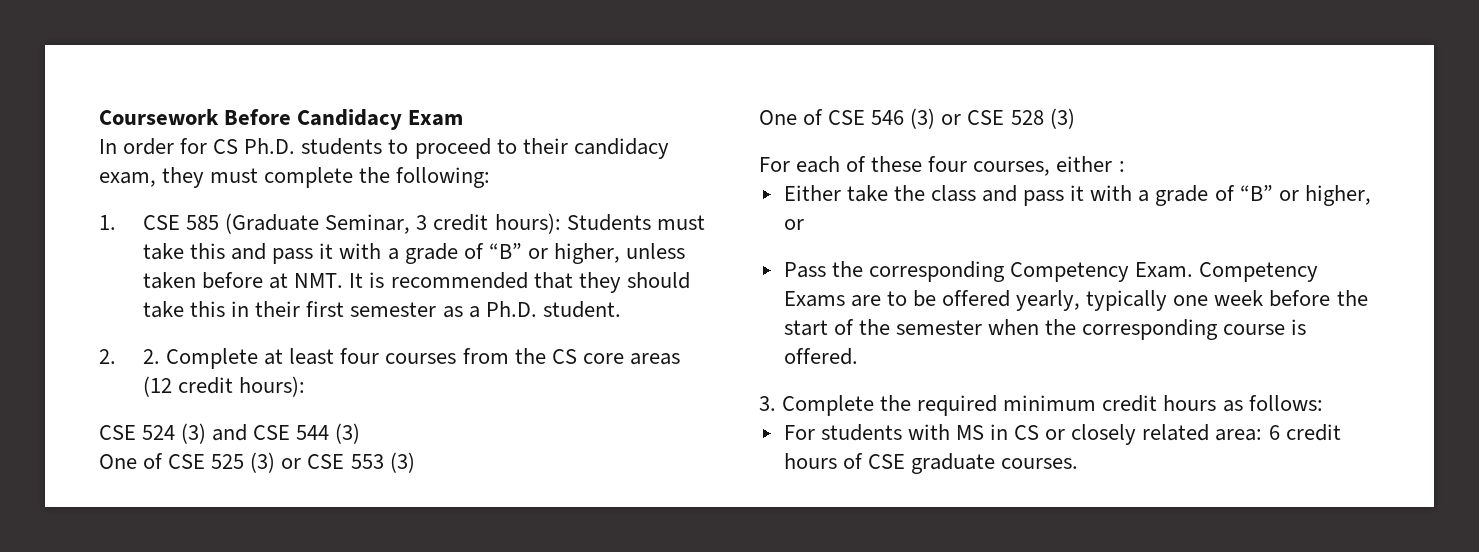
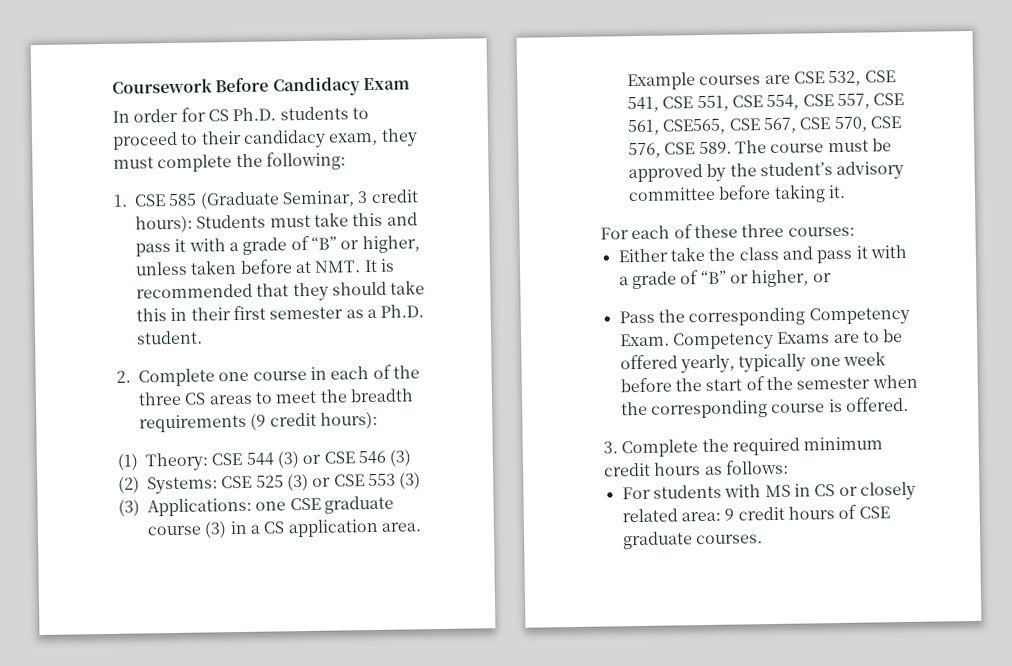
[143,348,680,369] [143,376,306,397] [99,423,361,444] [99,453,164,469] 2. Complete at least four courses from the CS core areas (12 credit hours): // CSE 524 (3) and CSE 544 (3) // One of -> [138,364,420,387] [138,388,414,406] [139,411,378,433] [117,449,412,472] [118,476,218,495] Complete one course in each of the three CS areas to meet the breadth requirements (9 credit hours): // (1) Theory: CSE 544 (3) or CSE 546 (3) // (2) Systems:
[759,108,1075,129] One of CSE 546 (3) or CSE 528 (3) -> [118,495,394,517] [147,518,421,539] [627,70,896,91] [627,92,905,113] [627,116,901,136] [628,138,892,159] [628,160,905,183] [628,184,846,203] (3) Applications: one CSE graduate course (3) in a CS application area. Example courses are CSE 532, CSE 541, CSE 551, CSE 554, CSE 557, CSE 561, CSE565, CSE 567, CSE 570, CSE 576, CSE 589. The course must be approved by the student’s advisory committee before taking it.
[928,156,1125,176] four courses, either : -> [741,223,855,238] three courses:
[1268,425,1280,440] 6 -> [724,508,735,521] 9

